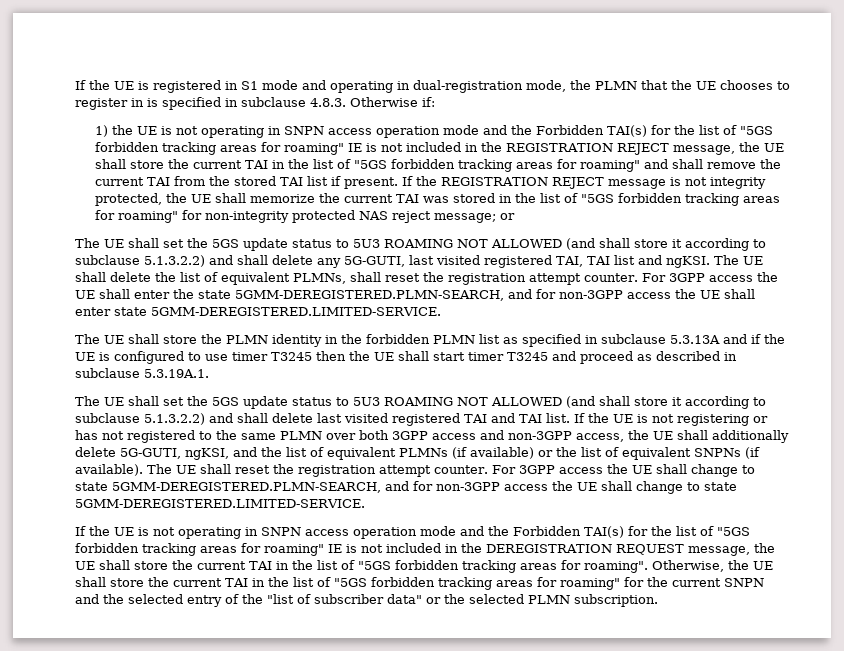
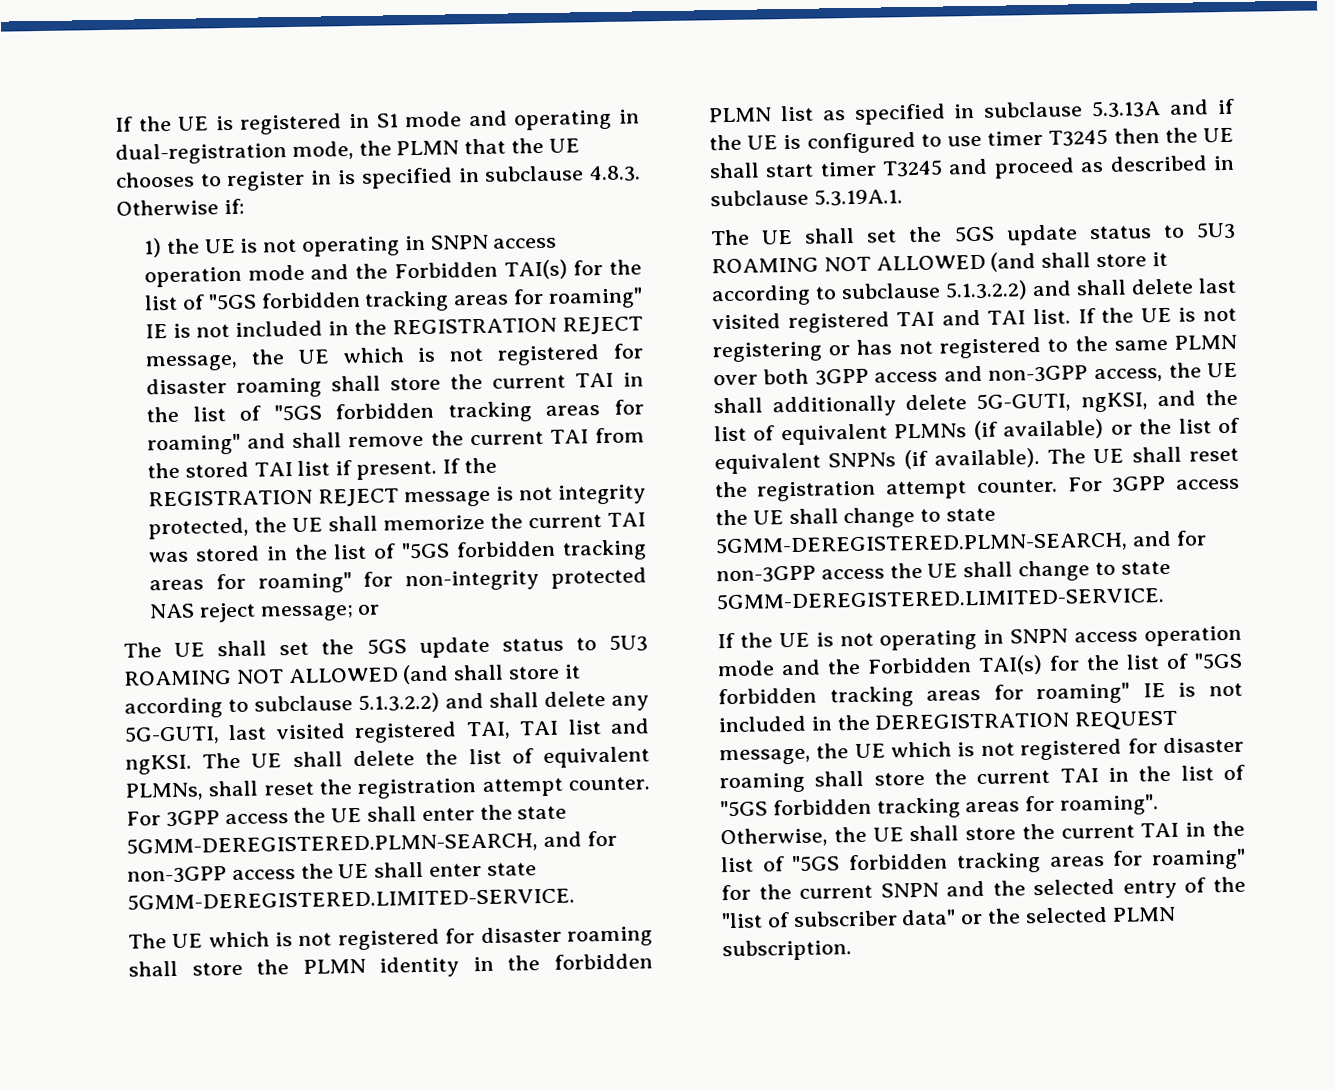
(785, 147) none -> [342,343,645,366] [145,377,322,398] which is not registered for disaster roaming
(124, 339) none -> [208,926,653,951] which is not registered for disaster roaming
(95, 565) none -> [891,736,1244,761] [718,772,805,794] which is not registered for disaster roaming

